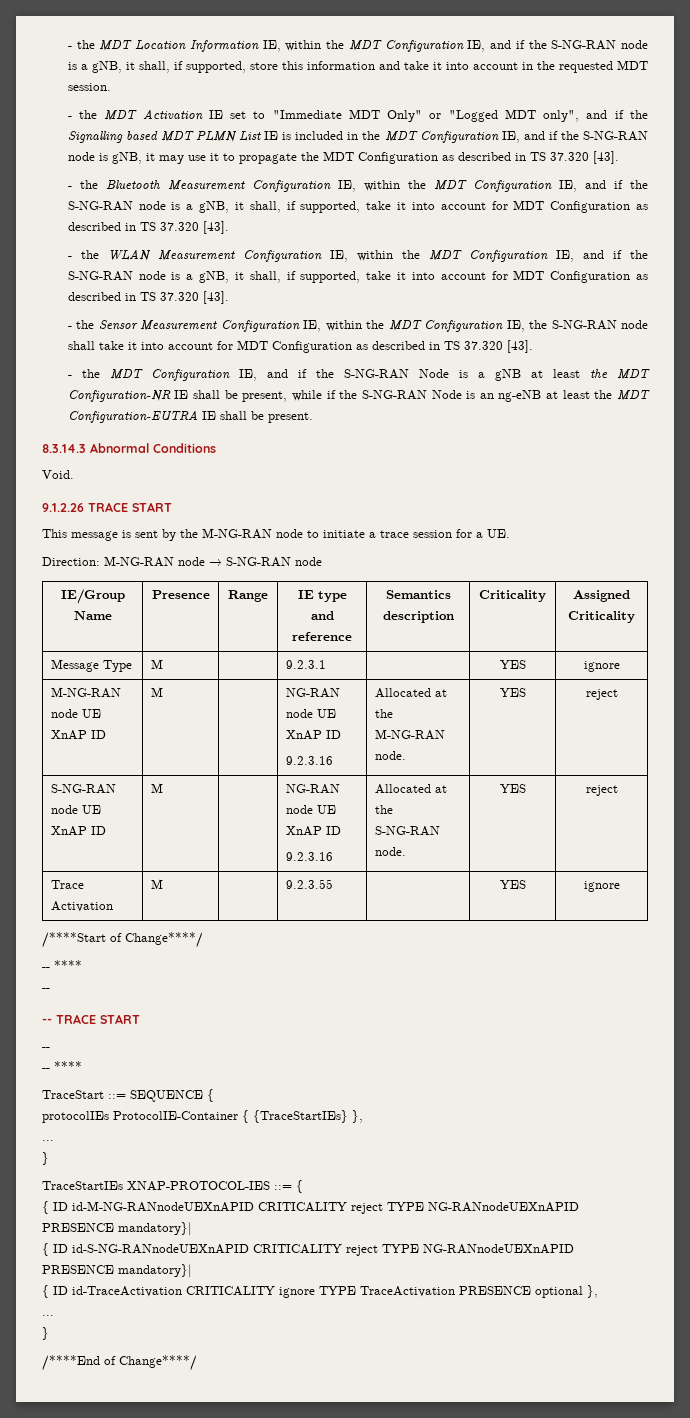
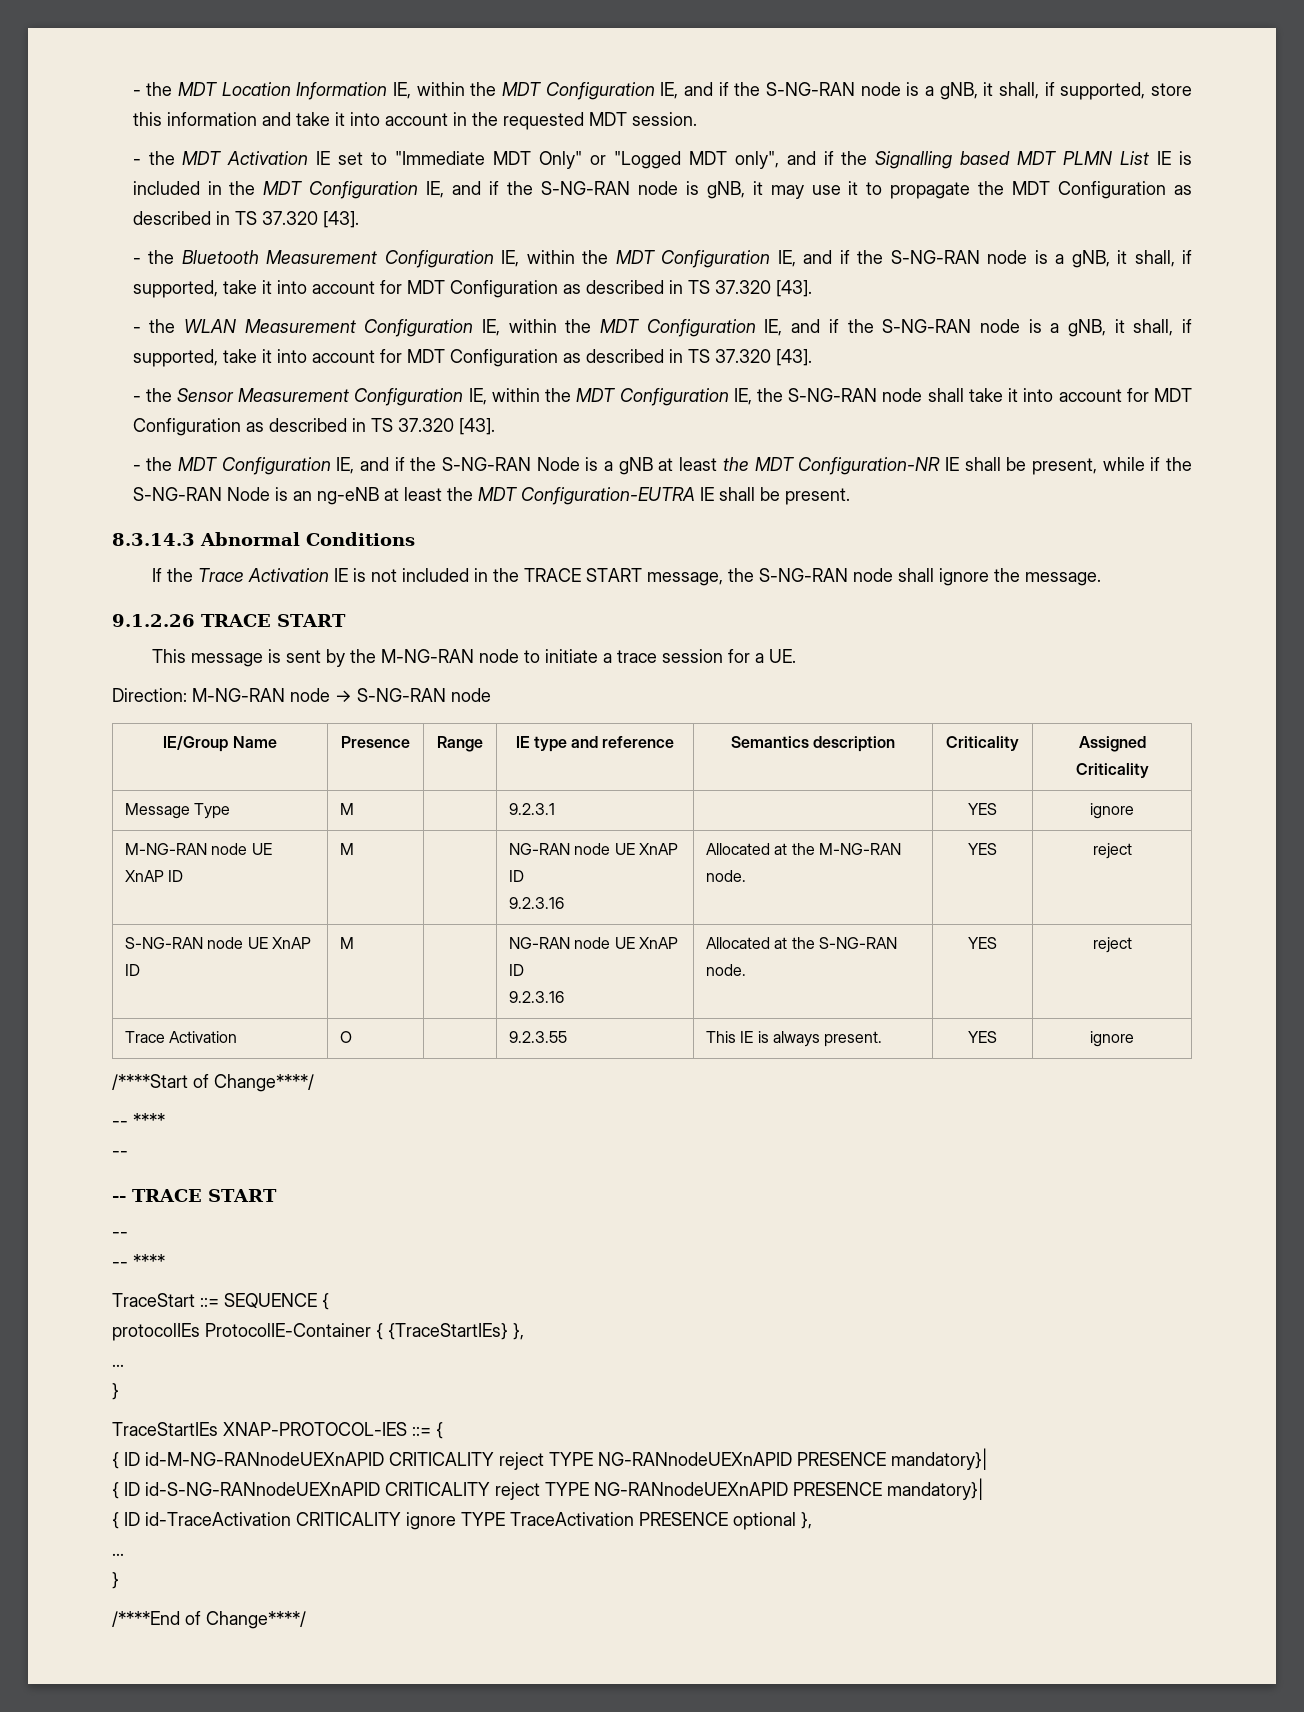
[42,470,74,479] Void. -> [152,568,1102,586] If the Trace Activation IE is not included in the TRACE START message, the S-NG-RAN node shall ignore the message.
[150,879,163,889] M -> [340,1031,353,1043] O
(333, 884) none -> [706,1031,883,1047] This IE is always present.

